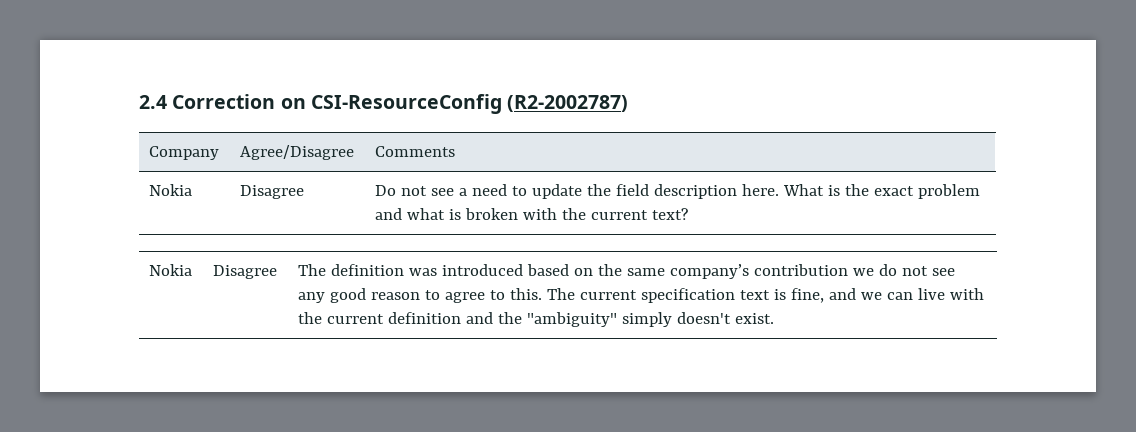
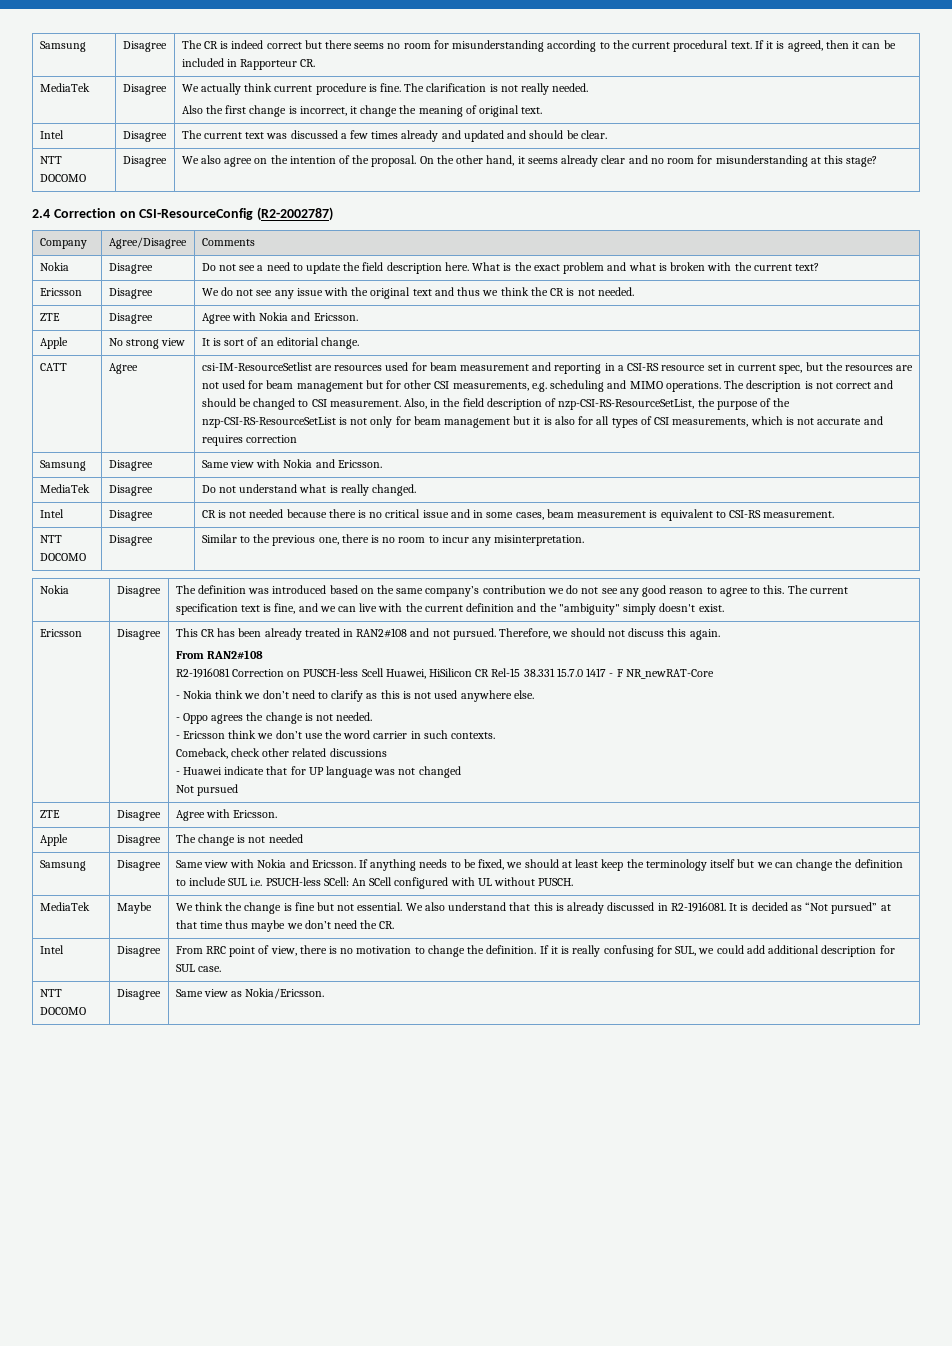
(139, 102) none -> [39,41,86,52] [122,41,167,52] [181,40,896,52] [181,58,316,70] [39,83,90,92] [122,84,167,95] [181,83,589,95] [181,105,543,117] [39,130,64,139] [122,131,167,142] [181,130,607,142] [39,156,62,164] [39,174,86,182] [122,156,167,167] [181,155,878,167] Samsung | Disagree | The CR is indeed correct but there seems no room for misunderstanding according to the current procedural text. If it is agreed, then it can be included in Rapporteur CR. // MediaTek | Disagree | We actually think current procedure is fine. The clarification is not really needed. // Also the first change is incorrect, it change the meaning of original text. // Intel | Disagree | The current text was discussed a few times already and updated and should be clear. // NTT DOCOMO | Disagree | We also agree on the intention of the proposal. On the other hand, it seems already clear and no room for misunderstanding at this stage? //
(689, 214) none -> [39,288,82,296] [108,288,153,299] [201,287,634,299] [39,313,60,321] [108,313,153,324] [201,312,358,324] [39,337,68,349] [108,338,186,349] [201,337,360,349] [39,363,67,371] [108,363,138,374] [201,362,914,374] [201,380,894,392] [201,398,791,410] [201,416,883,428] [201,435,297,446] [39,460,86,471] [108,460,153,471] [201,459,382,468] [39,484,90,493] [108,485,153,496] [201,484,417,496] [39,509,64,518] [108,510,153,521] [201,509,835,521] [39,535,62,543] [39,553,86,561] [108,535,153,546] [201,534,585,546] // Ericsson | Disagree | We do not see any issue with the original text and thus we think the CR is not needed. // ZTE | Disagree | Agree with Nokia and Ericsson. // Apple | No strong view | It is sort of an editorial change. // CATT | Agree | csi-IM-ResourceSetlist are resources used for beam measurement and reporting in a CSI-RS resource set in current spec, but the resources are not used for beam management but for other CSI measurements, e.g. scheduling and MIMO operations. The description is not correct and should be changed to CSI measurement. Also, in the field description of nzp-CSI-RS-ResourceSetList, the purpose of the nzp-CSI-RS-ResourceSetList is not only for beam management but it is also for all types of CSI measurements, which is not accurate and requires correction // Samsung | Disagree | Same view with Nokia and Ericsson. // MediaTek | Disagree | Do not understand what is really changed. // Intel | Disagree | CR is not needed because there is no critical issue and in some cases, beam measurement is equivalent to CSI-RS measurement. // NTT DOCOMO | Disagree | Similar to the previous one, there is no room to incur any misinterpretation.
(775, 318) none -> [39,629,82,637] [116,629,161,640] [175,628,720,640] [175,650,263,659] [175,668,714,679] [175,690,534,702] [175,712,373,724] [175,730,496,739] [175,748,387,759] [175,766,461,778] [175,784,238,796] [39,810,60,818] [116,810,161,821] [175,809,278,821] [39,834,68,846] [116,835,161,846] [175,834,303,846] [39,860,86,871] [116,860,161,871] [175,859,903,871] [175,877,574,889] [39,902,90,911] [116,902,152,914] [175,902,891,914] [175,920,395,932] [39,945,64,954] [116,946,161,957] [175,945,895,957] [175,964,221,972] [39,989,62,997] [39,1007,86,1015] [116,989,161,1000] [175,988,325,999] // Ericsson | Disagree | This CR has been already treated in RAN2#108 and not pursued. Therefore, we should not discuss this again. // From RAN2#108 // R2-1916081 Correction on PUSCH-less Scell Huawei, HiSilicon CR Rel-15 38.331 15.7.0 1417 - F NR_newRAT-Core // - Nokia think we don’t need to clarify as this is not used anywhere else. // - Oppo agrees the change is not needed. // - Ericsson think we don’t use the word carrier in such contexts. // Comeback, check other related discussions // - Huawei indicate that for UP language was not changed // Not pursued // ZTE | Disagree | Agree with Ericsson. // Apple | Disagree | The change is not needed // Samsung | Disagree | Same view with Nokia and Ericsson. If anything needs to be fixed, we should at least keep the terminology itself but we can change the definition to include SUL i.e. PSUCH-less SCell: An SCell configured with UL without PUSCH. // MediaTek | Maybe | We think the change is fine but not essential. We also understand that this is already discussed in R2-1916081. It is decided as “Not pursued” at that time thus maybe we don’t need the CR. // Intel | Disagree | From RRC point of view, there is no motivation to change the definition. If it is really confusing for SUL, we could add additional description for SUL case. // NTT DOCOMO | Disagree | Same view as Nokia/Ericsson.

